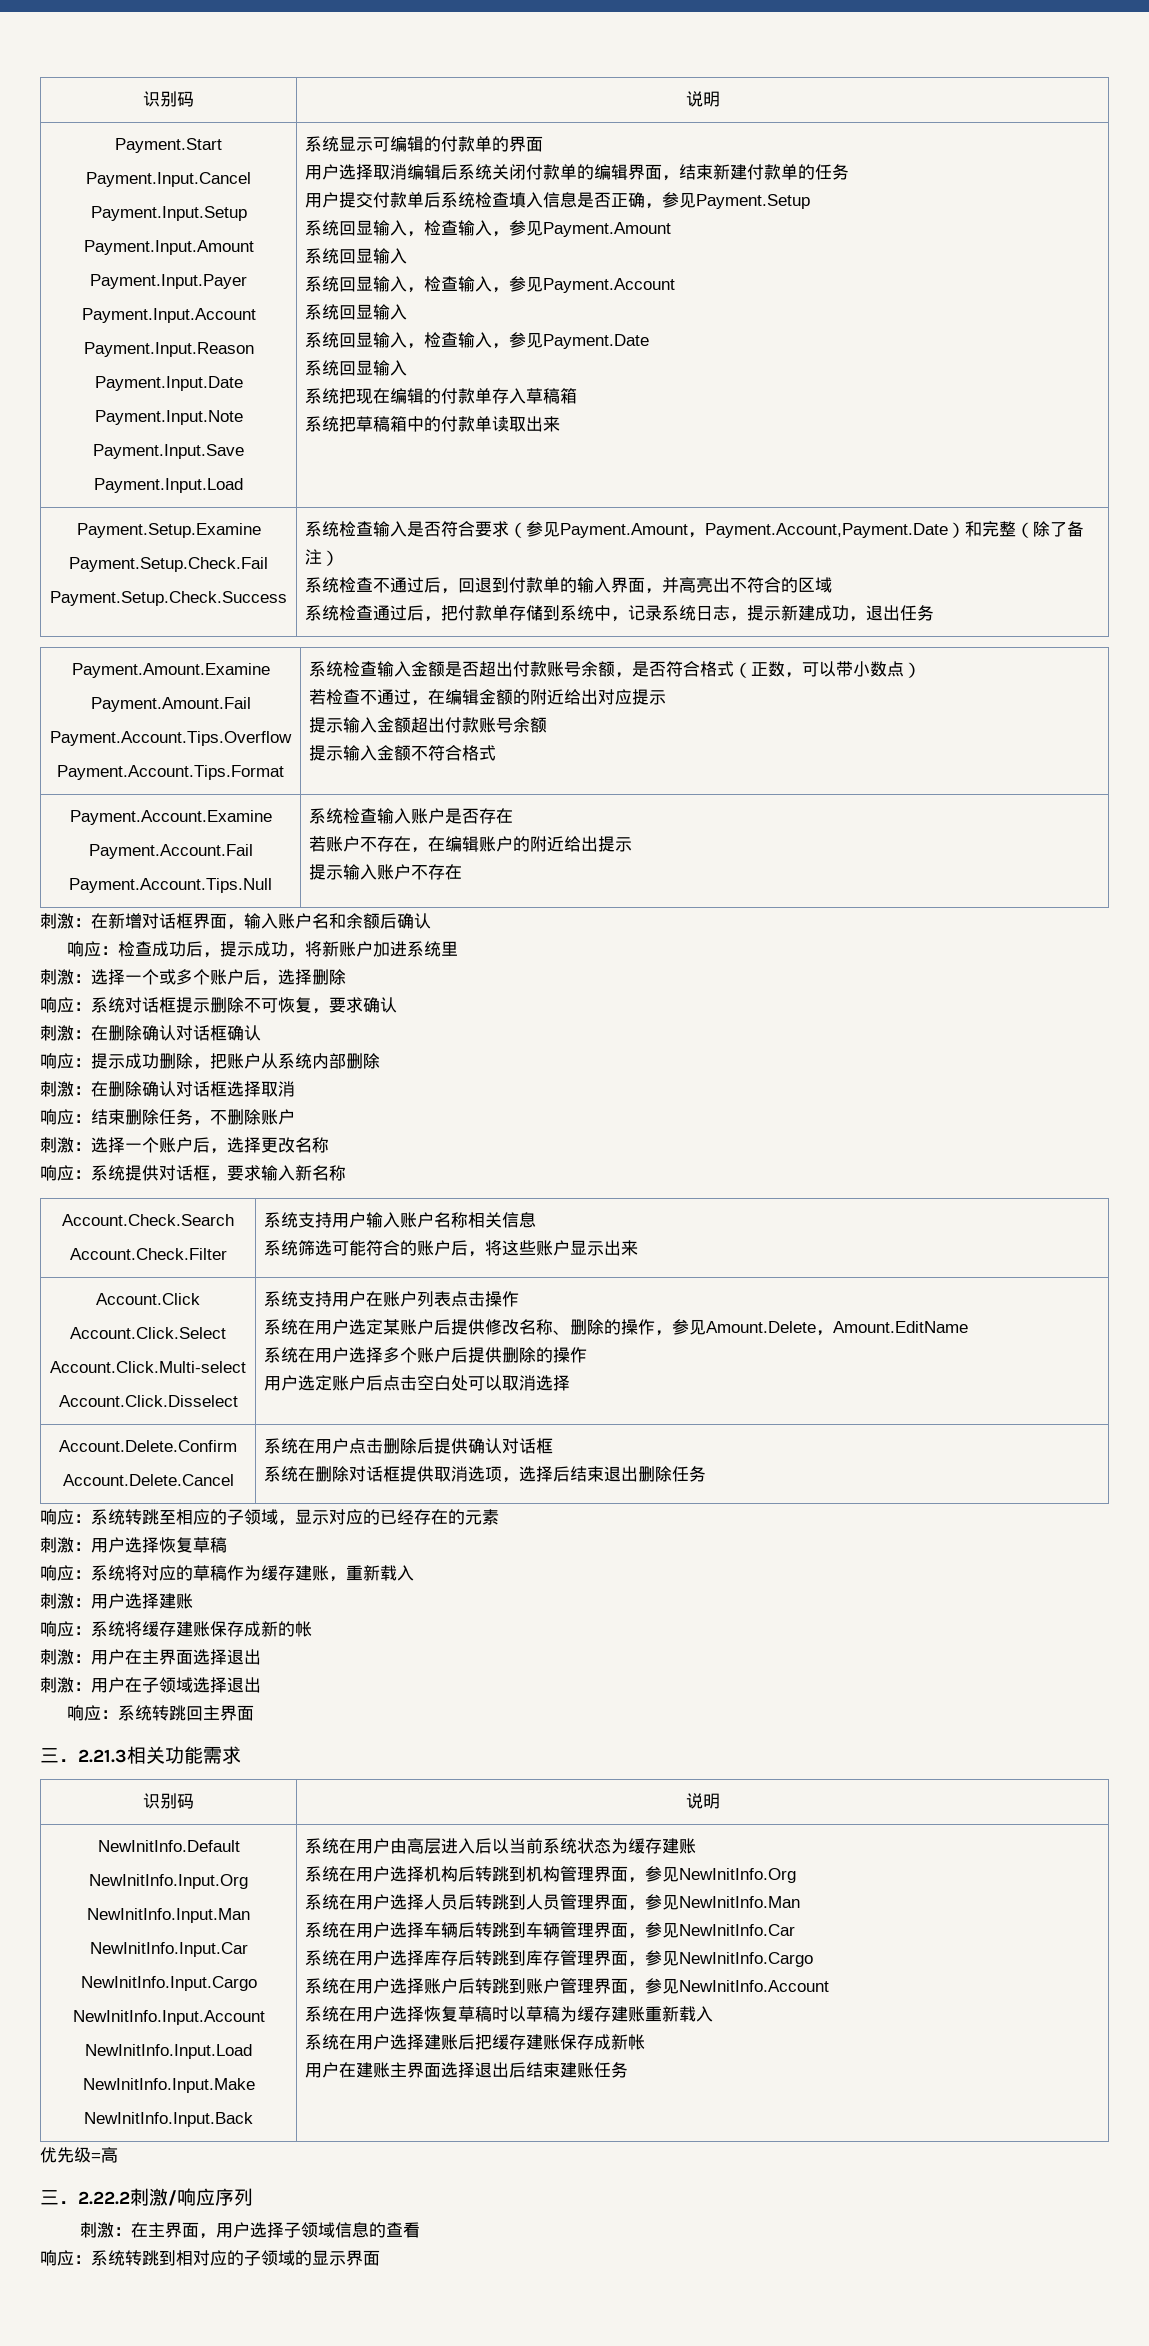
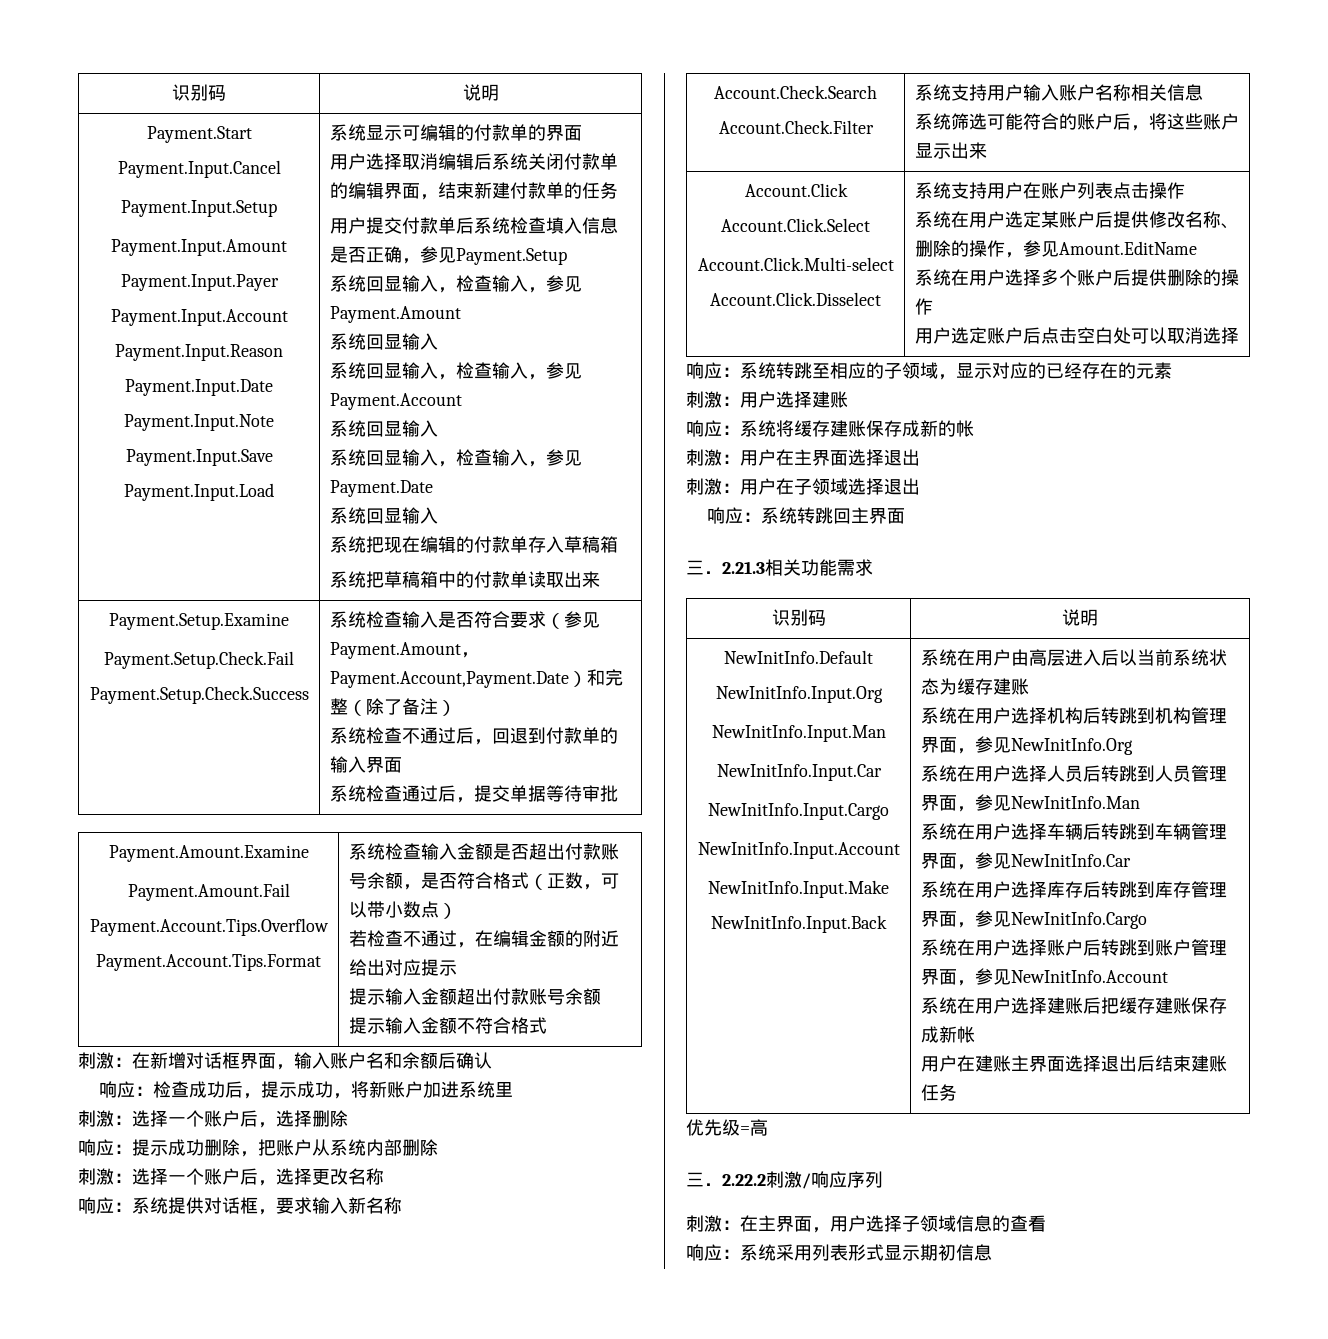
[645,577,833,594] ，并高亮出不符合的区域 -> (402, 765) none
[441,605,935,622] 把付款单存储到系统中，记录系统日志，提示新建成功，退出任务 -> [473,785,618,802] 提交单据等待审批
[69,810,272,825] [88,844,253,859] [69,878,272,893] [309,808,514,824] [309,836,633,853] [309,864,463,880] // Payment.Account.Examine // Payment.Account.Fail // Payment.Account.Tips.Null | 系统检查输入账户是否存在 // 若账户不存在，在编辑账户的附近给出提示 // 提示输入账户不存在 -> (547, 1025) none
[159,969,210,985] 或多个 -> (204, 1118) none
[40,997,397,1014] [40,1025,261,1041] // 响应：系统对话框提示删除不可恢复，要求确认 // 刺激：在删除确认对话框确认 -> (348, 1118) none
[40,1081,295,1097] [40,1109,295,1126] // 刺激：在删除确认对话框选择取消 // 响应：结束删除任务，不删除账户 -> (438, 1147) none
[706,1321,834,1336] Amount.Delete， -> (1059, 249) none
[58,1440,237,1452] [62,1474,234,1486] [264,1438,554,1454] [264,1466,707,1483] // Account.Delete.Confirm // Account.Delete.Cancel | 系统在用户点击删除后提供确认对话框 // 系统在删除对话框提供取消选项，选择后结束退出删除任务 -> (1239, 335) none
[40,1537,227,1553] [40,1565,414,1582] // 刺激：用户选择恢复草稿 // 响应：系统将对应的草稿作为缓存建账，重新载入 -> (1172, 370) none
[85,2044,252,2059] // NewInitInfo.Input.Load -> (900, 850) none
[305,2006,714,2022] // 系统在用户选择恢复草稿时以草稿为缓存建账重新载入 -> (1168, 976) none
[125,2250,380,2266] 转跳到相对应的子领域的显示界面 -> [776,1244,992,1261] 采用列表形式显示期初信息

